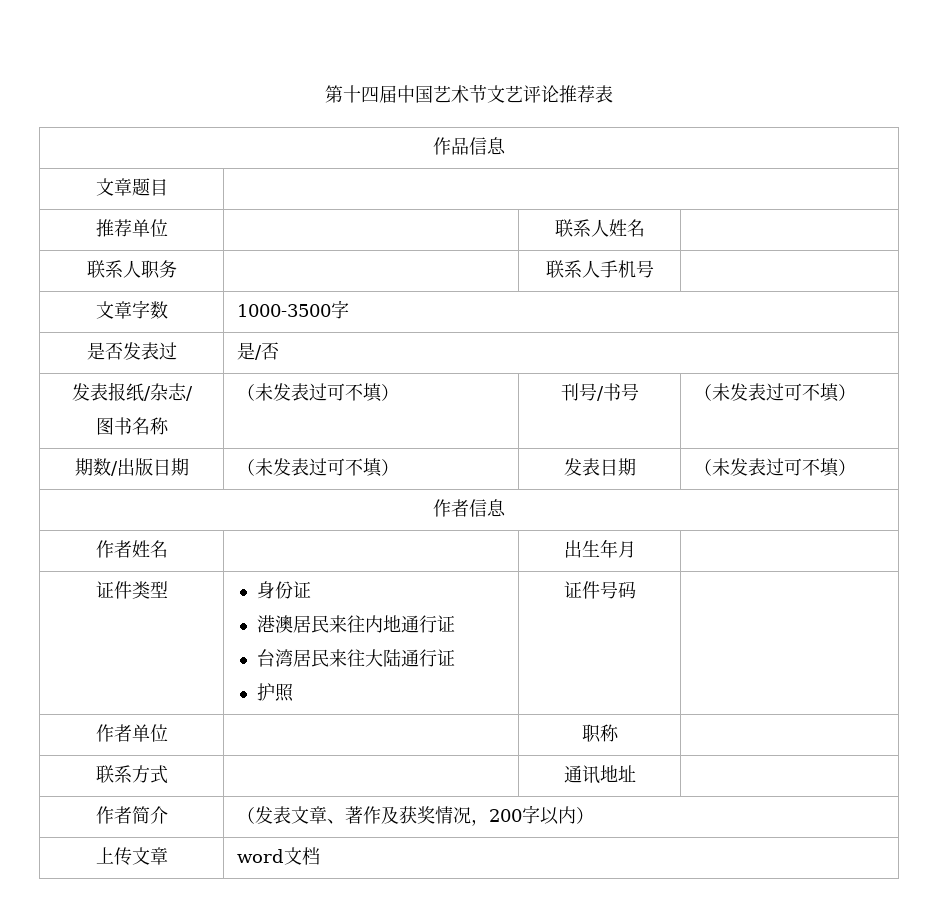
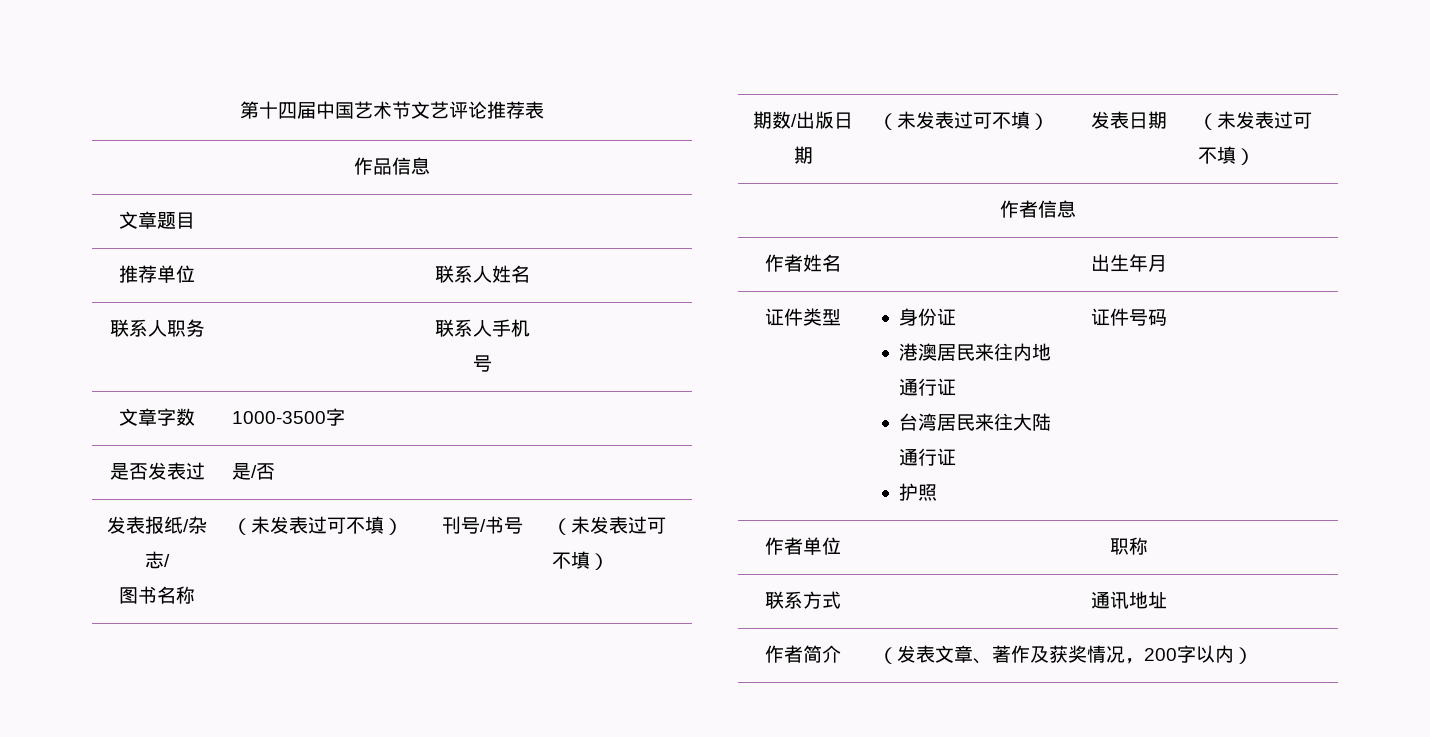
[95,847,168,866] [236,847,320,865] // 上传文章 | word文档 -> (1254, 655) none

